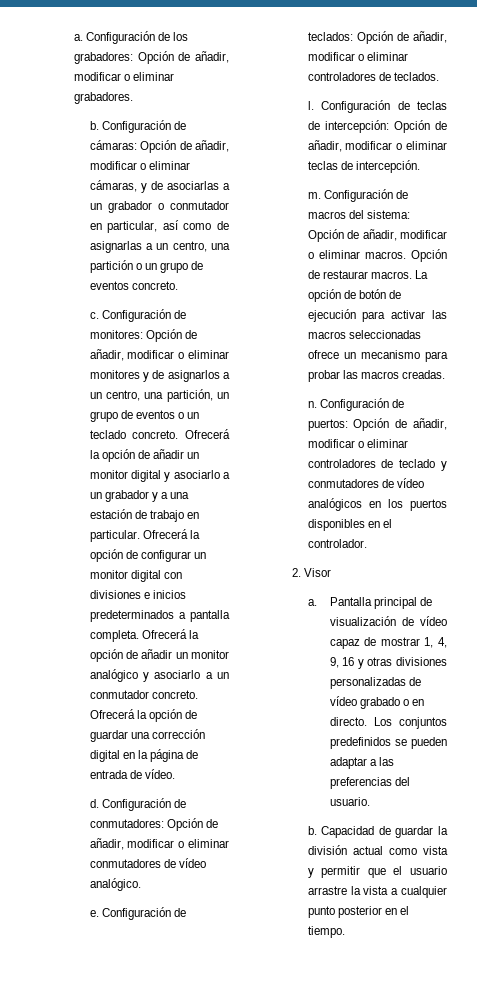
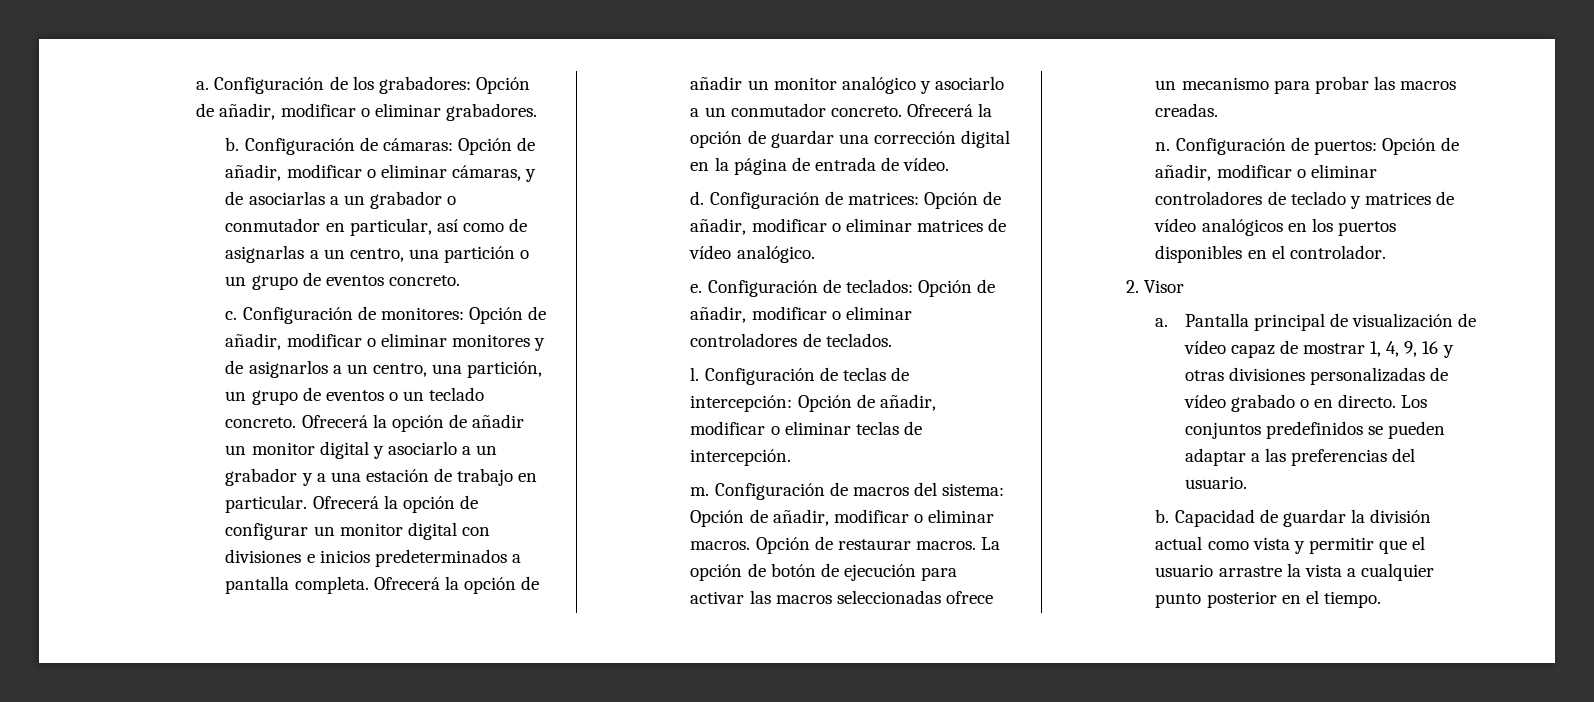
[89,818,218,831] [89,838,229,850] [89,859,161,868] conmutadores: Opción de añadir, modificar o eliminar conmutadores -> [847,191,1002,209] [690,218,983,235] matrices: Opción de añadir, modificar o eliminar matrices
[307,479,379,488] conmutadores -> [1364,192,1431,205] matrices

